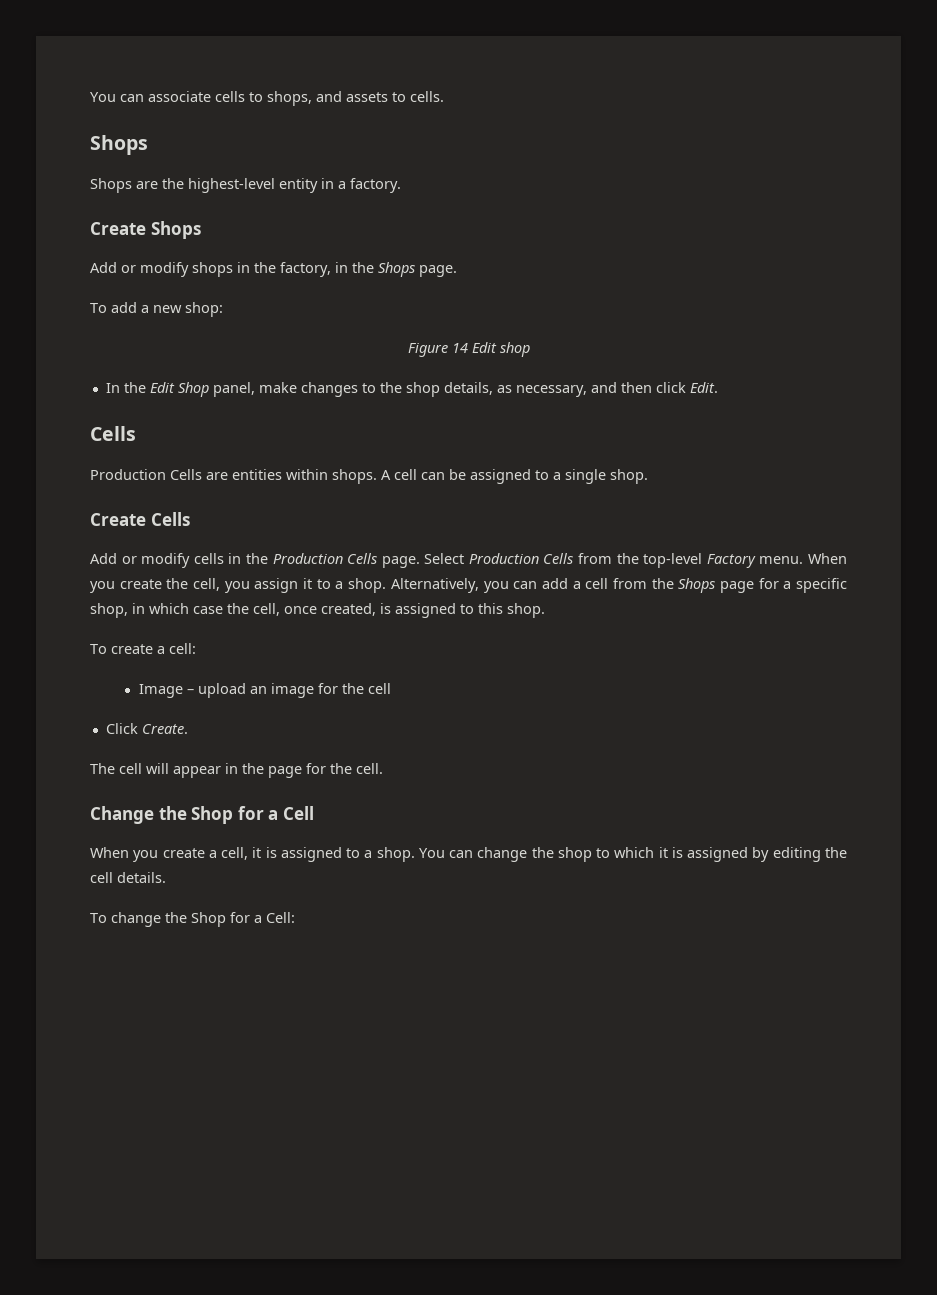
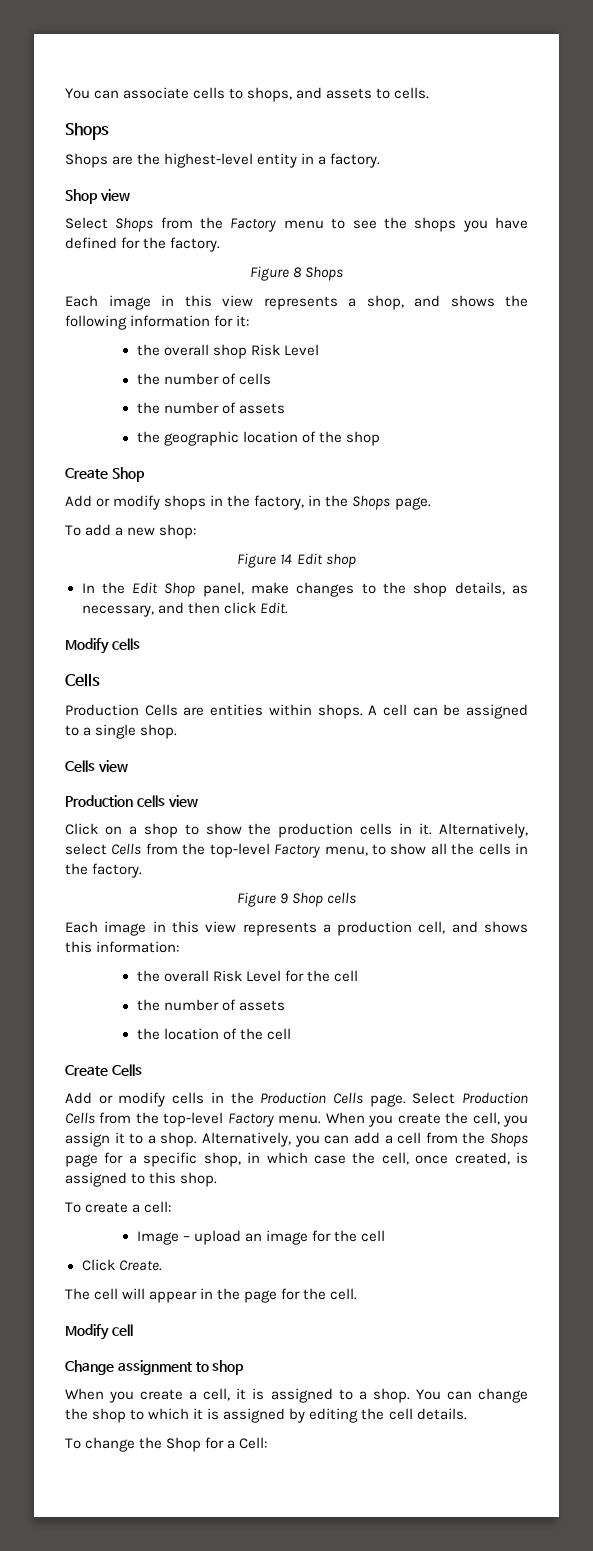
[90,221,201,239] // Create Shops -> [65,189,130,204] [65,217,529,232] [65,237,221,252] [249,266,344,281] [65,295,528,310] [65,315,250,330] [136,344,319,359] [136,373,271,385] [136,402,285,414] [136,431,380,446] [65,467,145,482] // Shop view // Select Shops from the Factory menu to see the shops you have defined for the factory. // Figure 8 Shops // Each image in this view represents a shop, and shows the following information for it: // the overall shop Risk Level // the number of cells // the number of assets // the geographic location of the shop // Create Shop
(718, 387) none -> [65,638,140,654] // Modify cells
(648, 476) none -> [65,760,128,772] [65,795,198,807] [65,823,529,838] [65,843,529,858] [65,863,143,878] [236,892,357,907] [65,921,528,936] [65,941,180,953] [136,970,359,982] [136,999,285,1011] [136,1028,291,1040] // Cells view // Production cells view // Click on a shop to show the production cells in it. Alternatively, select Cells from the top-level Factory menu, to show all the cells in the factory. // Figure 9 Shop cells // Each image in this view represents a production cell, and shows this information: // the overall Risk Level for the cell // the number of assets // the location of the cell
(383, 768) none -> [65,1324,133,1340] // Modify cell
[158,806,314,824] the Shop for a Cell -> [117,1360,245,1375] assignment to shop

